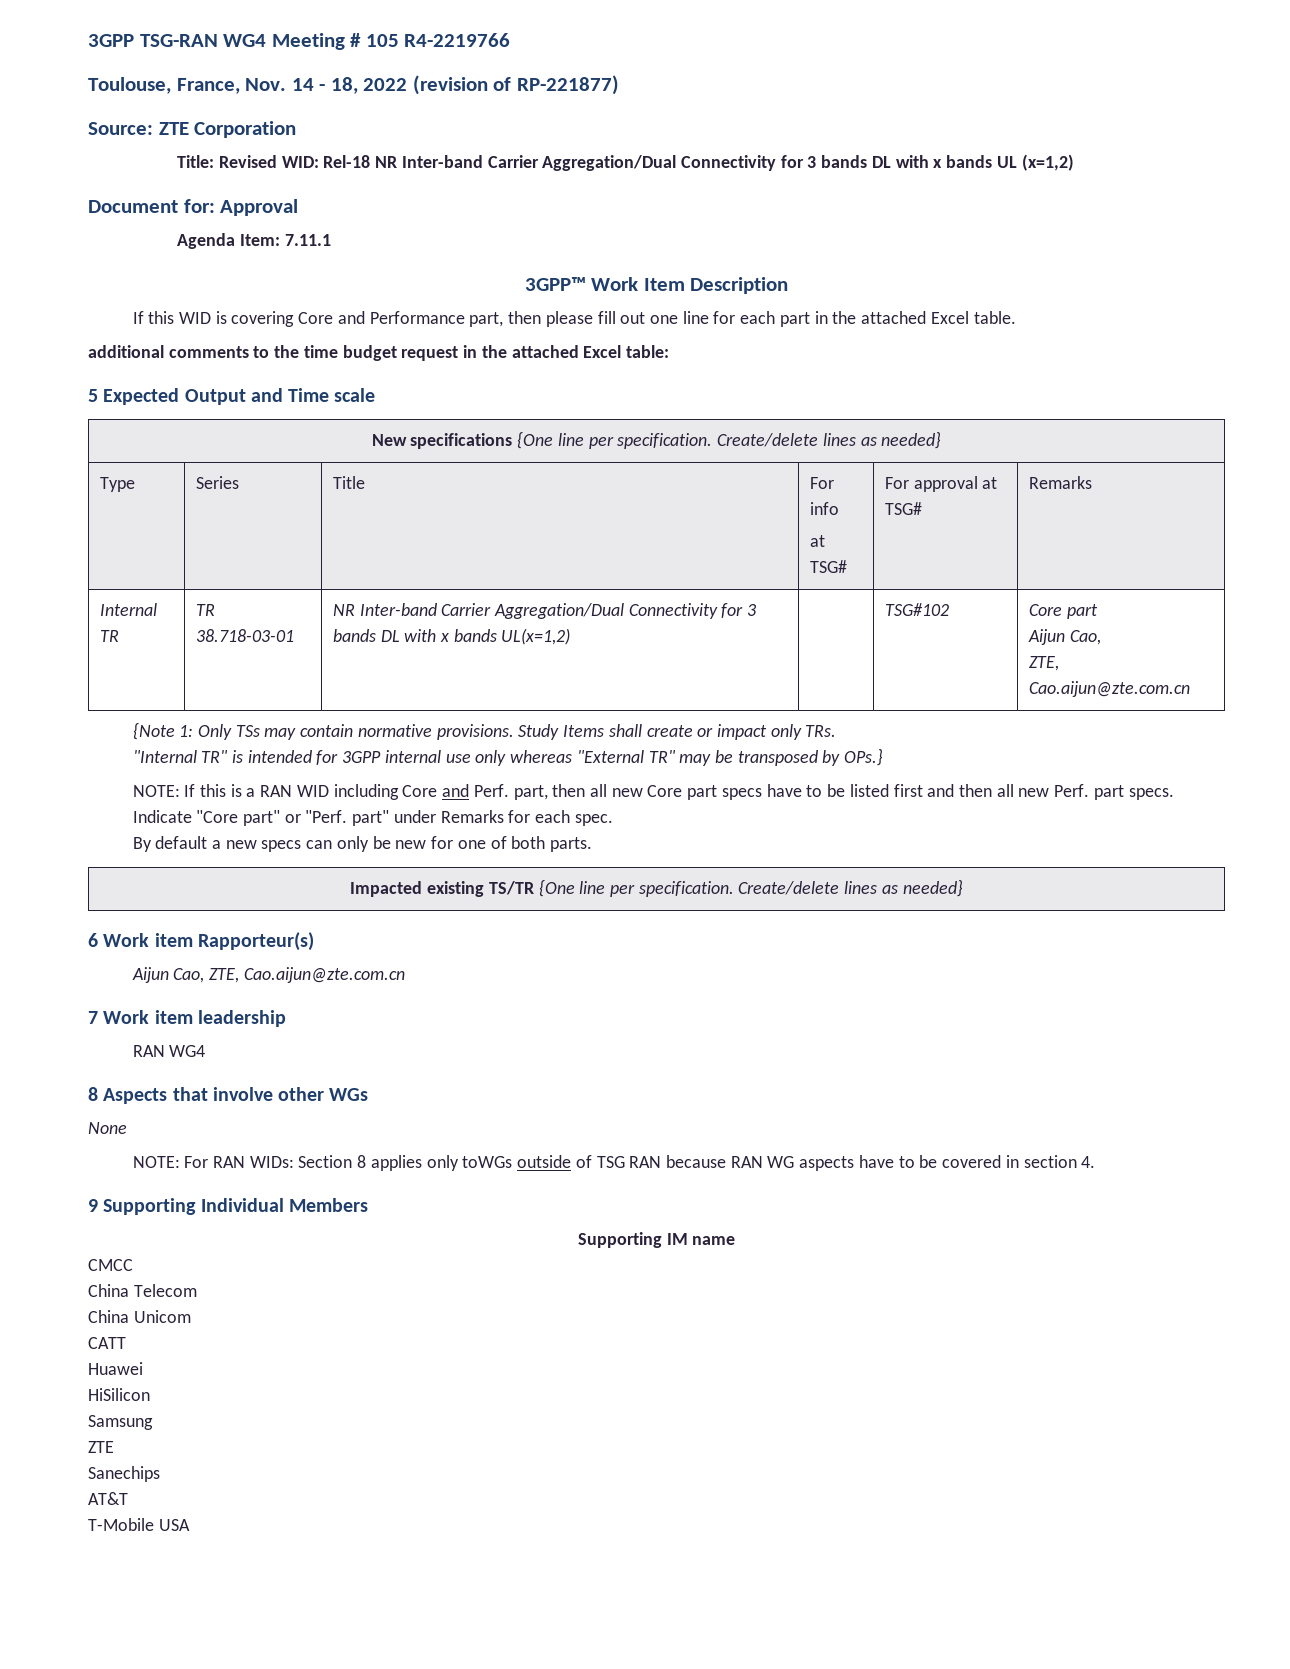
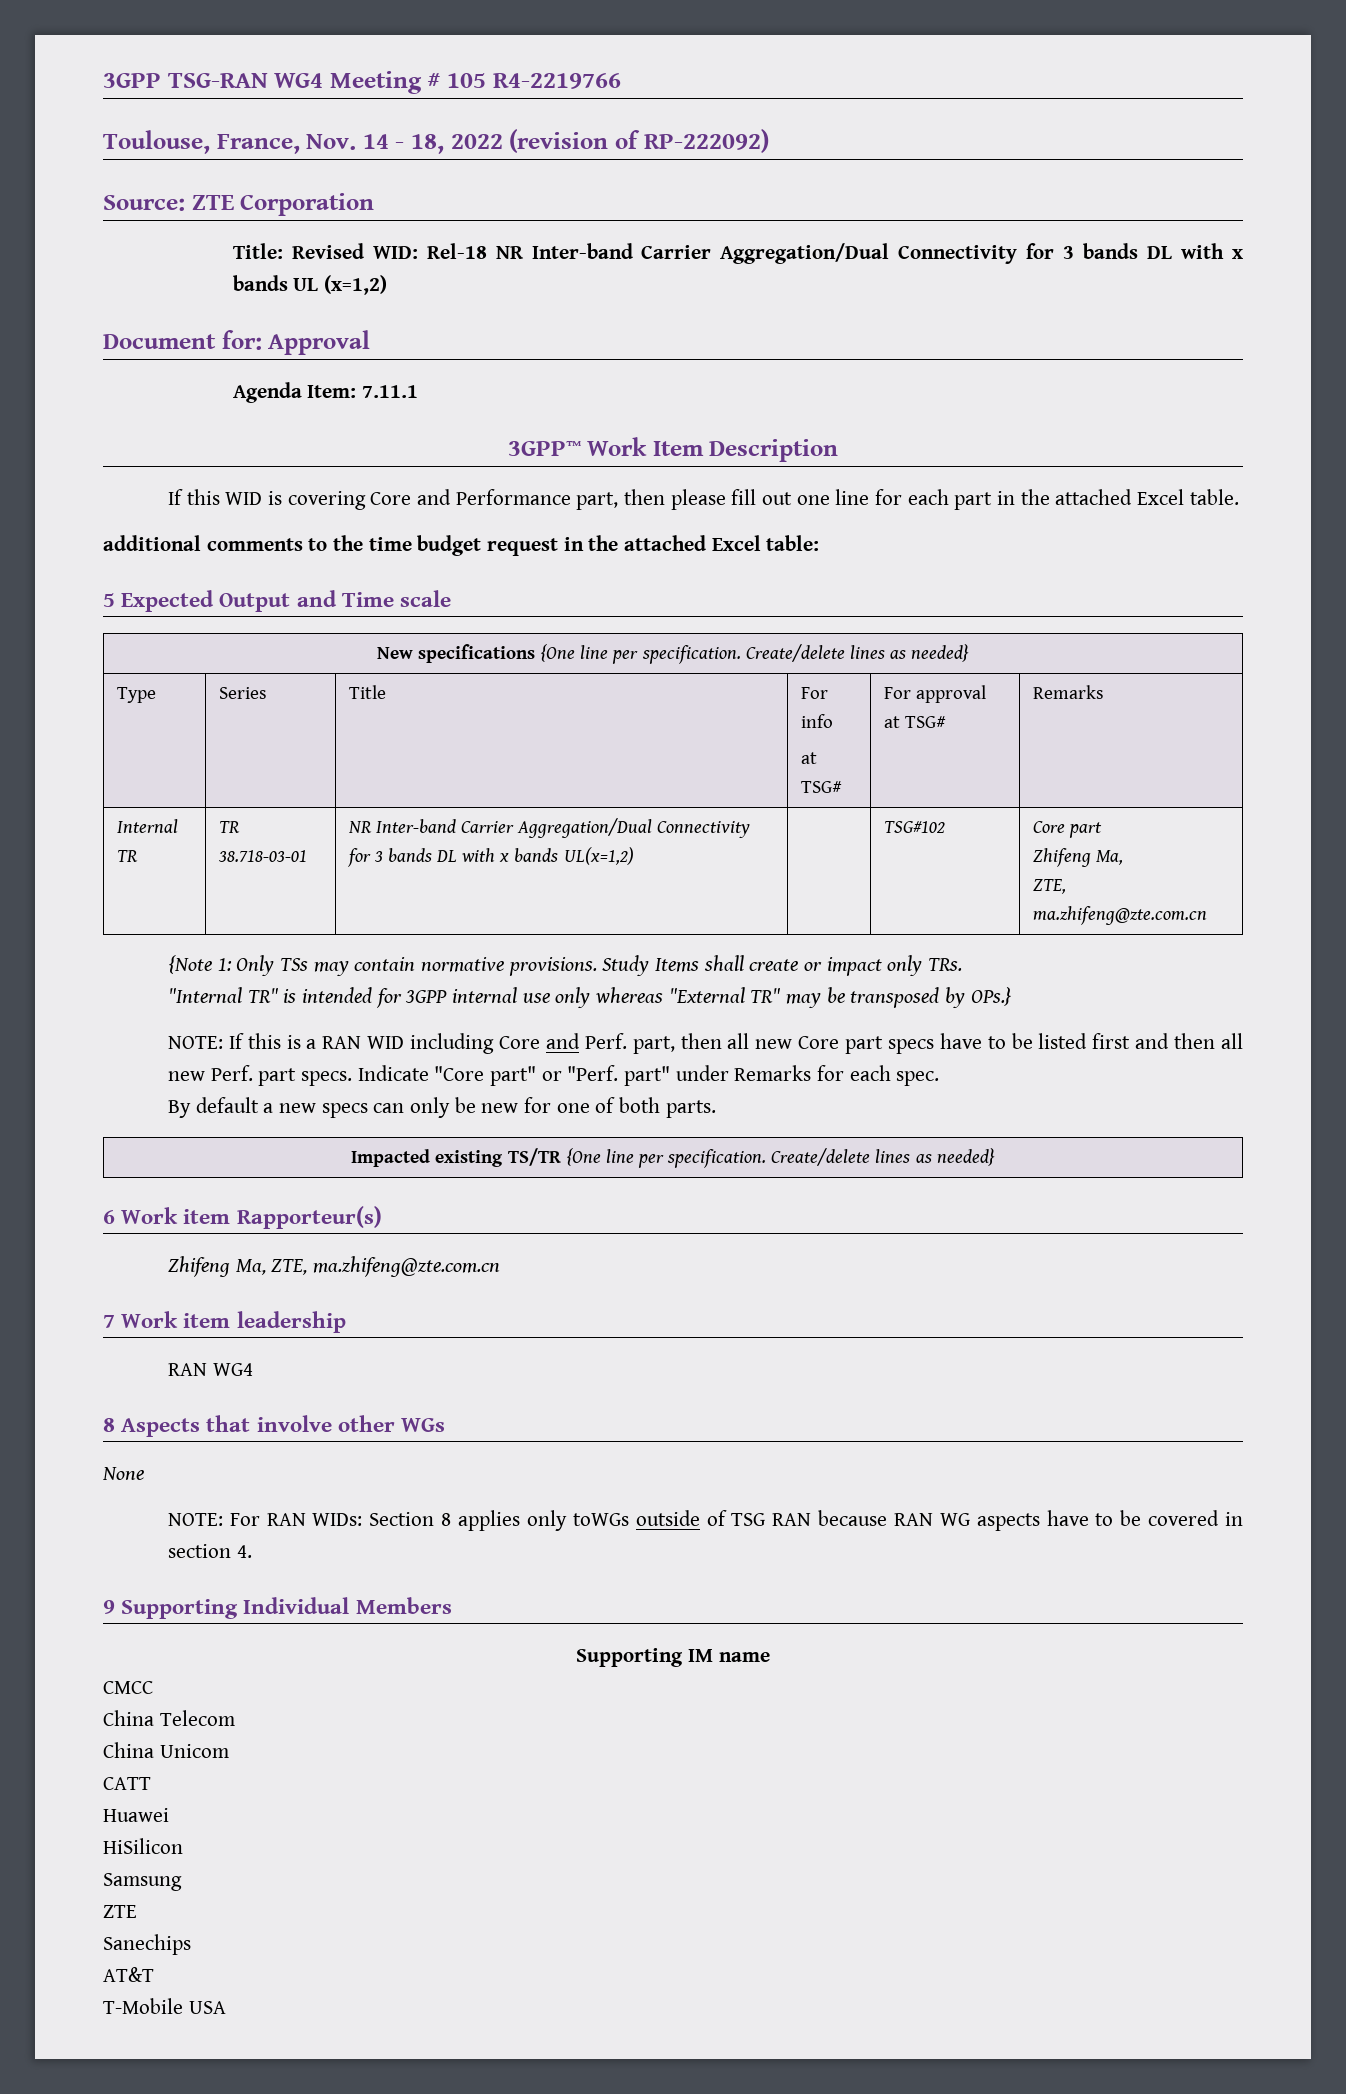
[516,75,619,95] RP-221877) -> [643,129,769,153] RP-222092)
[1027,629,1101,645] [1028,656,1059,671] [1028,681,1190,697] Aijun Cao, // ZTE, Cao.aijun@zte.com.cn -> [1032,848,1123,867] [1032,879,1066,894] [1032,906,1207,925] Zhifeng Ma, // ZTE, ma.zhifeng@zte.com.cn
[131,967,405,983] Aijun Cao, ZTE, Cao.aijun@zte.com.cn -> [167,1256,500,1277] Zhifeng Ma, ZTE, ma.zhifeng@zte.com.cn

